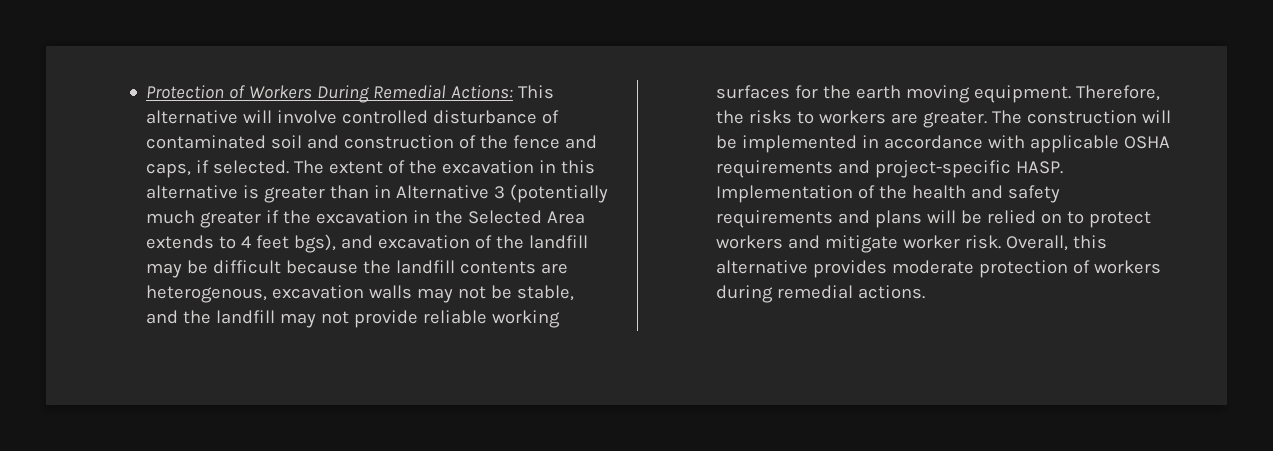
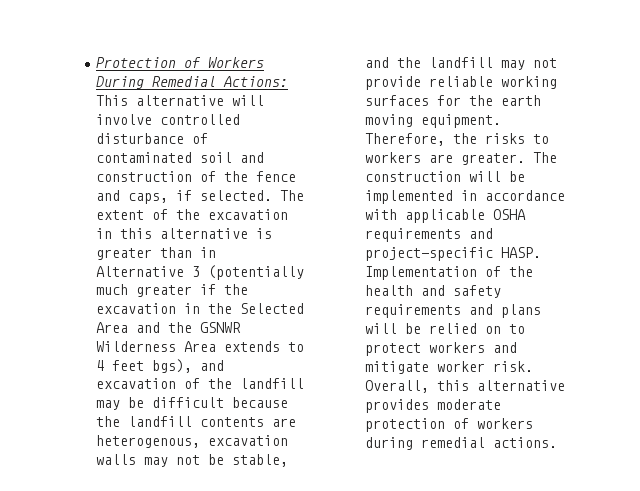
(586, 217) none -> [136,322,242,333] [96,341,217,352] and the GSNWR Wilderness Area

